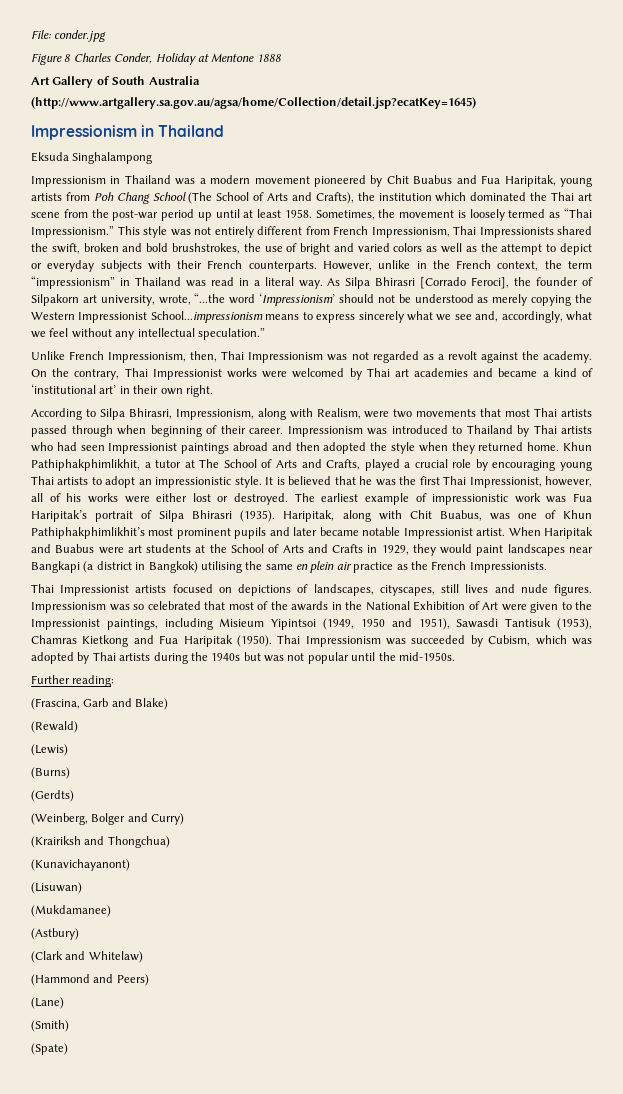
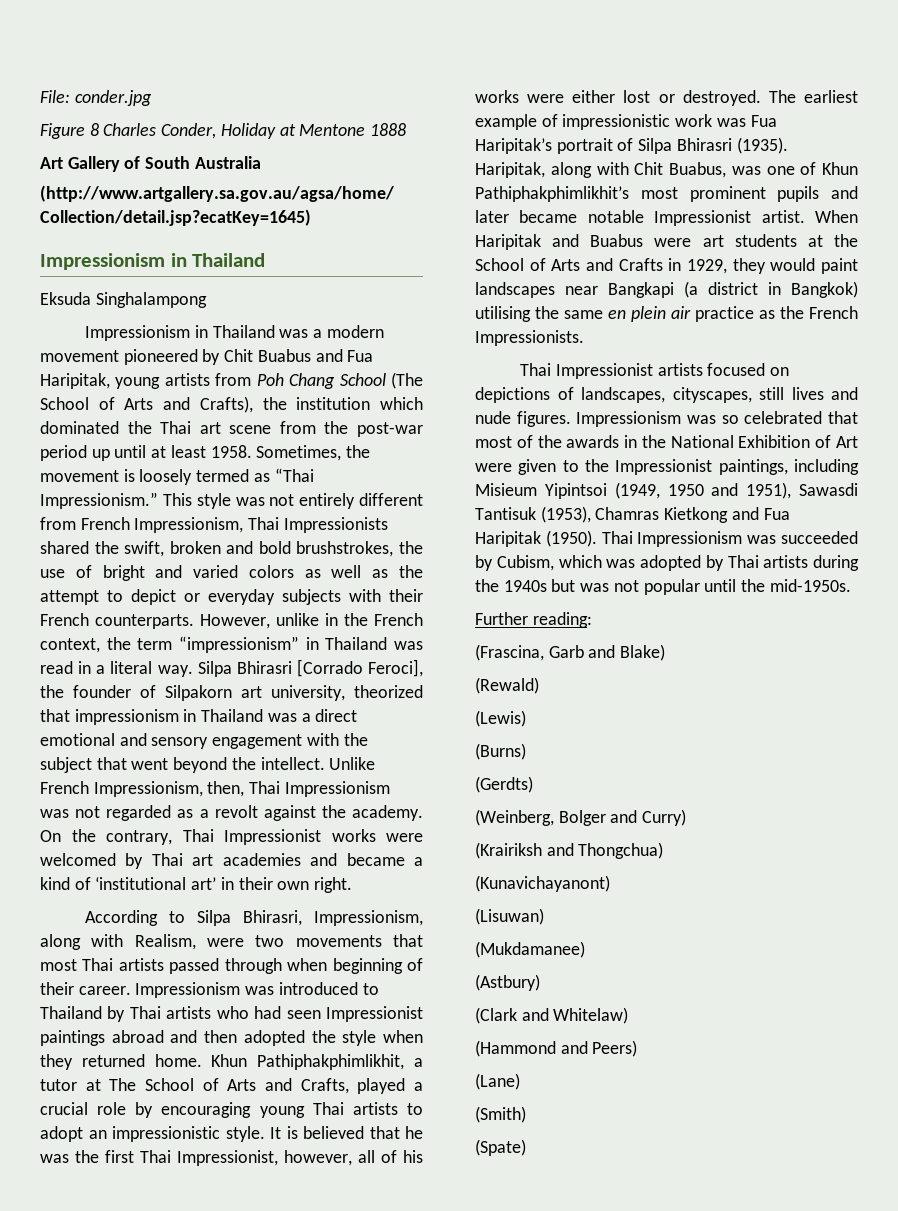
[327,278,341,286] As -> (193, 671) none
[158,293,592,306] [31,311,593,323] [31,328,265,340] wrote, “...the word ‘Impressionism’ should not be understood as merely copying the Western Impressionist School...impressionism means to express sincerely what we see and, accordingly, what we feel without any intellectual speculation.” // -> [354,685,423,698] [40,709,358,725] [40,733,368,749] [40,757,325,773] theorized that impressionism in Thailand was a direct emotional and sensory engagement with the subject that went beyond the intellect.

